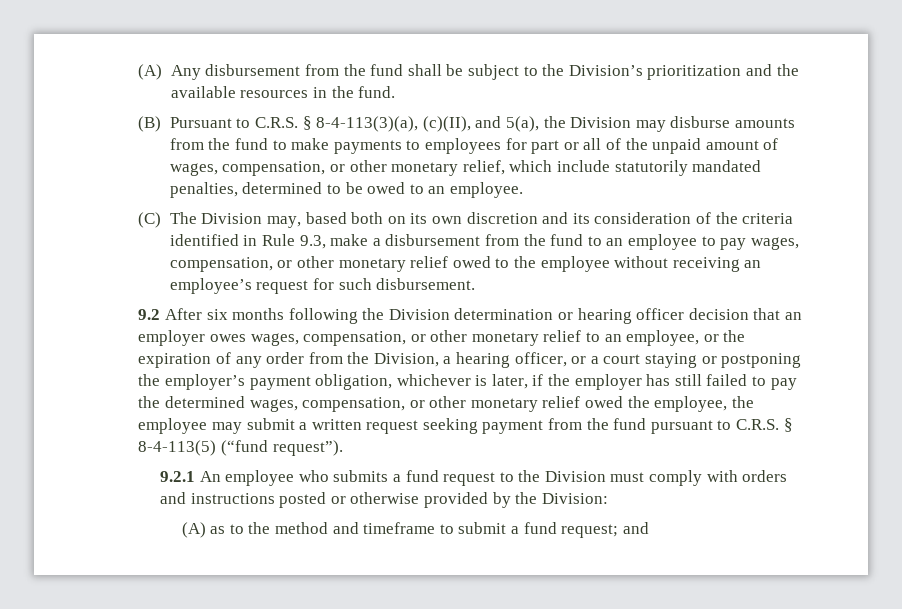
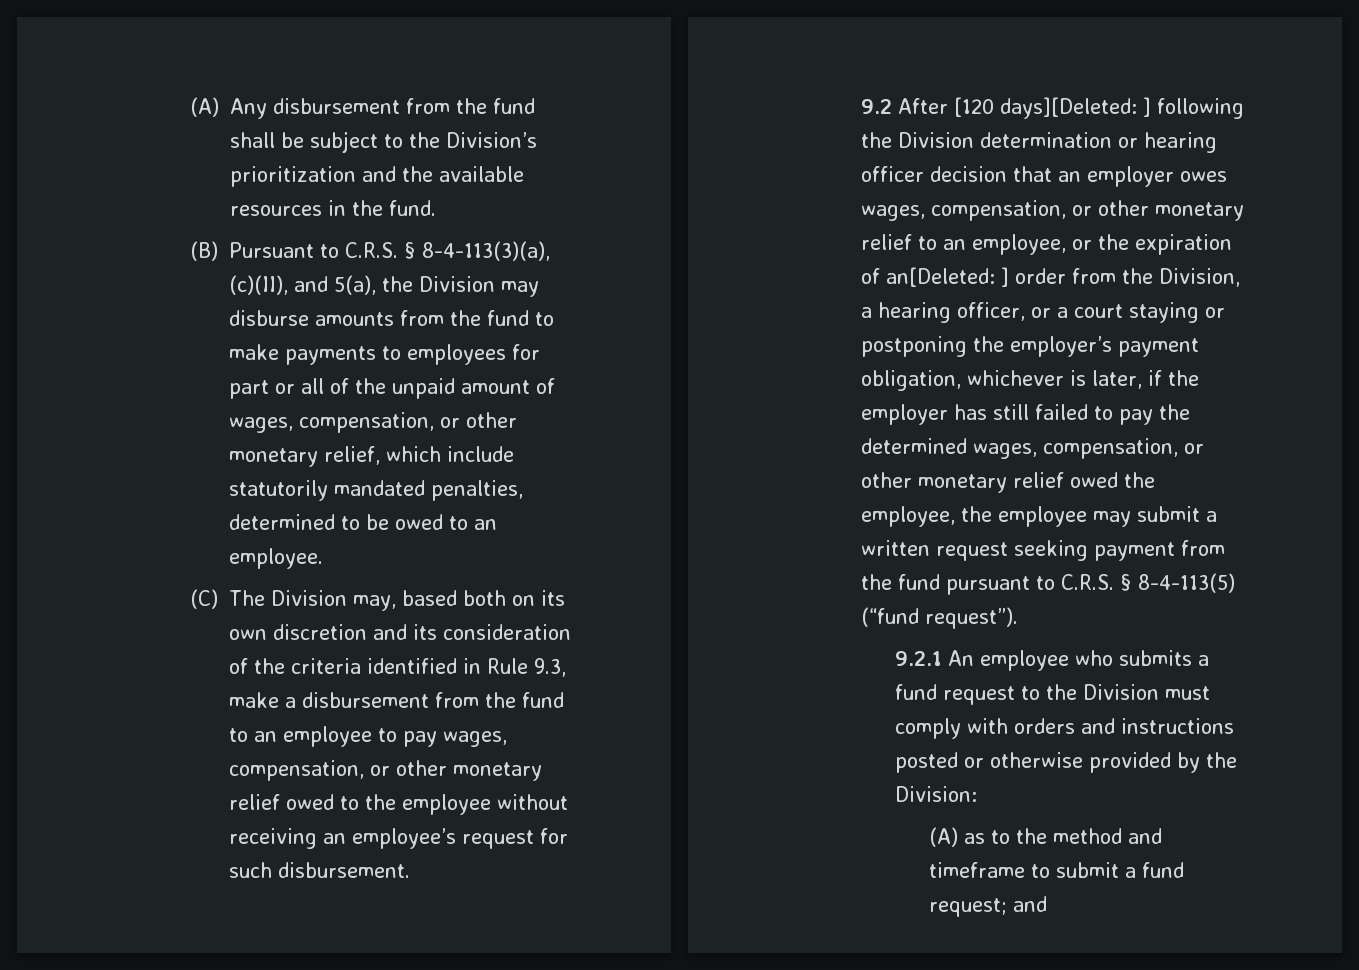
[206,308,285,320] six months -> [954,97,1152,119] [120 days][Deleted: ]
[235,356,262,368] any -> [886,267,1010,287] an[Deleted: ]

